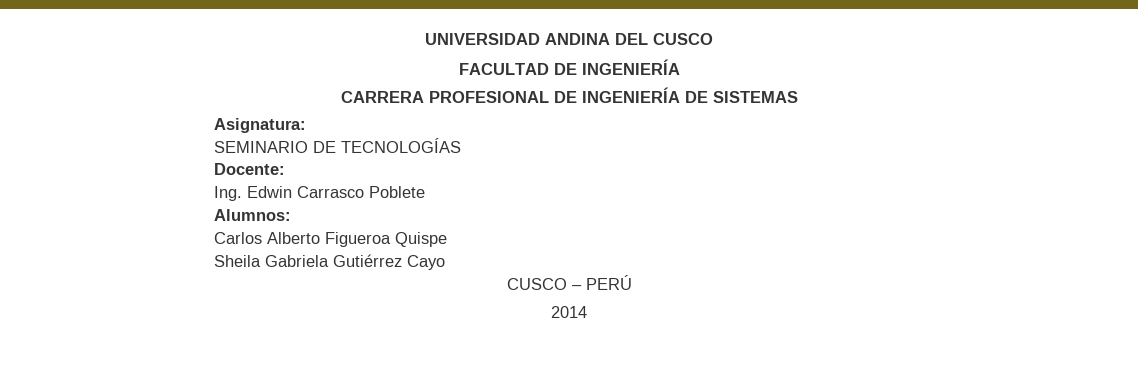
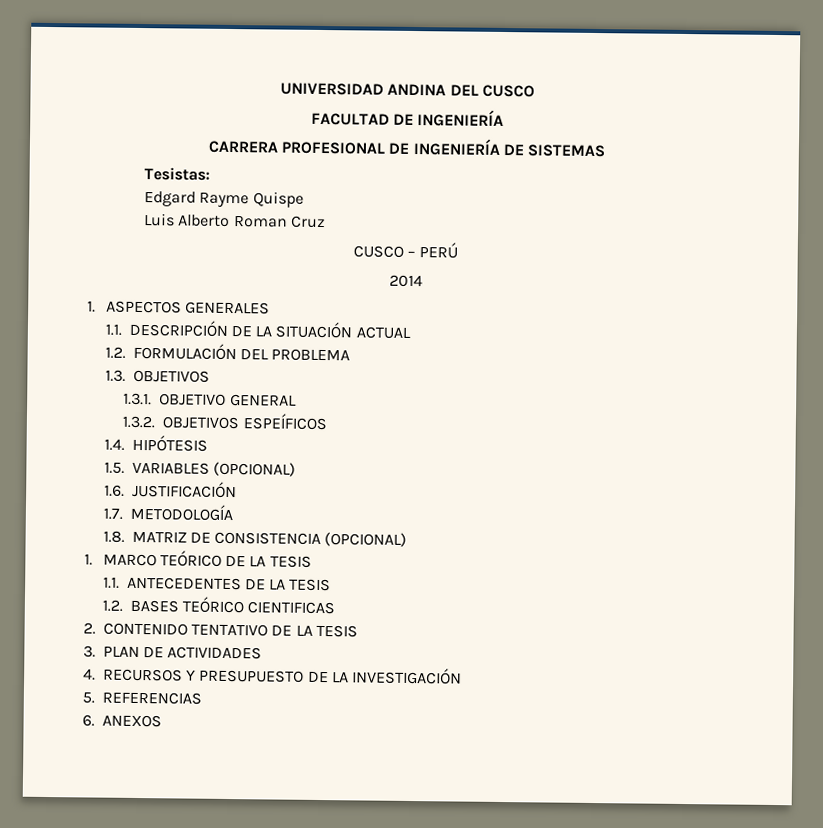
[214,118,307,133] [214,138,462,153] [214,163,286,175] [214,186,426,201] [214,209,292,221] [214,232,448,247] [214,254,446,270] [506,275,632,290] [551,306,587,318] Asignatura: // SEMINARIO DE TECNOLOGÍAS // Docente: // Ing. Edwin Carrasco Poblete // Alumnos: // Carlos Alberto Figueroa Quispe // Sheila Gabriela Gutiérrez Cayo // CUSCO – PERÚ // 2014 -> [144,167,211,181] [144,191,304,208] [144,213,326,229] [352,242,459,259] [388,274,423,288] [86,300,270,315] [104,319,411,339] [104,342,351,362] [104,369,210,383] [123,392,297,407] [122,413,327,431] [103,434,208,452] [103,461,296,477] [103,480,237,499] [102,503,233,522] [102,530,408,547] [83,550,312,568] [102,576,332,592] [101,596,336,615] [82,622,359,638] [82,645,263,660] [82,667,463,685] [81,691,202,705] [81,714,162,728] Tesistas: // Edgard Rayme Quispe // Luis Alberto Roman Cruz // CUSCO – PERÚ // 2014 // 1. ASPECTOS GENERALES // 1.1. DESCRIPCIÓN DE LA SITUACIÓN ACTUAL // 1.2. FORMULACIÓN DEL PROBLEMA // 1.3. OBJETIVOS // 1.3.1. OBJETIVO GENERAL // 1.3.2. OBJETIVOS ESPEÍFICOS // 1.4. HIPÓTESIS // 1.5. VARIABLES (OPCIONAL) // 1.6. JUSTIFICACIÓN // 1.7. METODOLOGÍA // 1.8. MATRIZ DE CONSISTENCIA (OPCIONAL) // 1. MARCO TEÓRICO DE LA TESIS // 1.1. ANTECEDENTES DE LA TESIS // 1.2. BASES TEÓRICO CIENTIFICAS // 2. CONTENIDO TENTATIVO DE LA TESIS // 3. PLAN DE ACTIVIDADES // 4. RECURSOS Y PRESUPUESTO DE LA INVESTIGACIÓN // 5. REFERENCIAS // 6. ANEXOS

